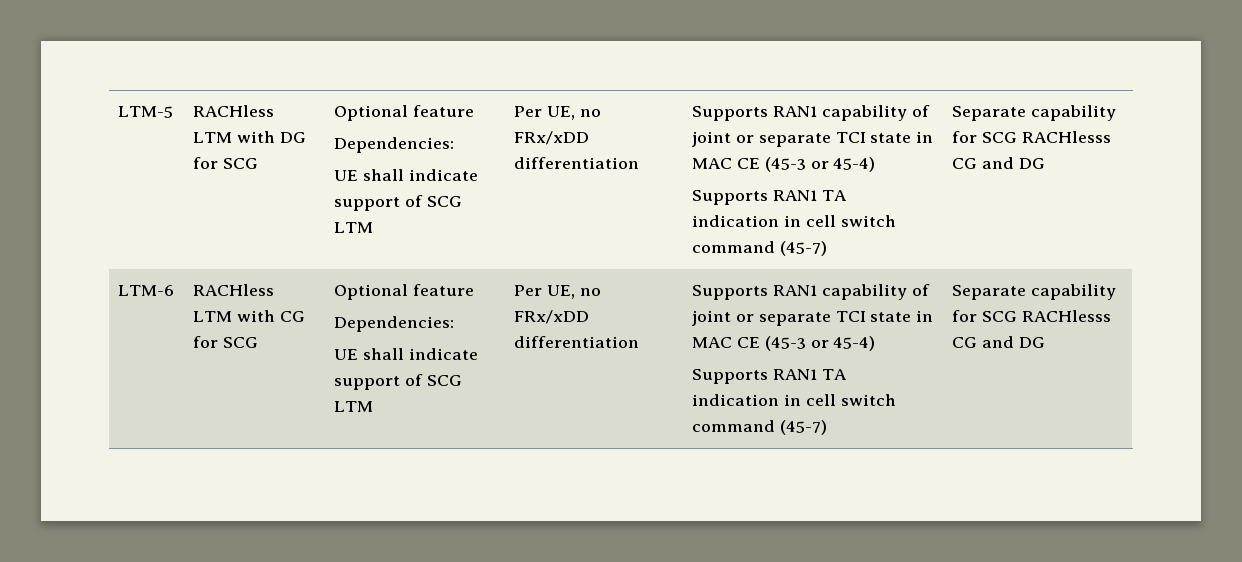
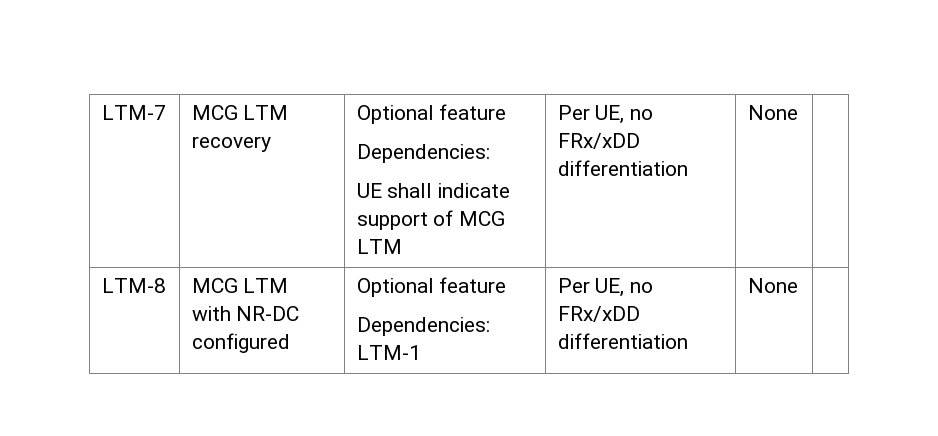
[118,106,174,118] [193,105,275,117] [193,131,306,143] [193,157,259,169] [334,105,475,121] [334,137,455,153] [334,169,478,181] [334,195,462,211] [334,222,374,233] [514,106,601,120] [514,131,590,145] [514,157,640,169] [692,105,930,121] [692,131,934,147] [692,157,876,172] [692,190,847,205] [692,215,896,227] [692,241,828,256] [952,105,1117,121] [952,131,1111,143] [952,157,1045,169] [118,285,175,296] [193,284,275,296] [193,310,305,322] [193,336,259,348] [334,284,475,300] [334,316,455,332] [334,348,478,360] [334,374,462,390] [334,401,374,412] [514,285,601,299] [514,310,590,324] [514,336,640,348] [692,284,930,300] [692,310,934,326] [692,336,876,351] [692,369,847,384] [692,394,896,406] [692,420,828,435] [952,284,1117,300] [952,310,1111,322] [952,336,1045,348] LTM-5 | RACHless LTM with DG for SCG | Optional feature // Dependencies: // UE shall indicate support of SCG LTM | Per UE, no FRx/xDD differentiation | Supports RAN1 capability of joint or separate TCI state in MAC CE (45-3 or 45-4) // Supports RAN1 TA indication in cell switch command (45-7) | Separate capability for SCG RACHlesss CG and DG // LTM-6 | RACHless LTM with CG for SCG | Optional feature // Dependencies: // UE shall indicate support of SCG LTM | Per UE, no FRx/xDD differentiation | Supports RAN1 capability of joint or separate TCI state in MAC CE (45-3 or 45-4) // Supports RAN1 TA indication in cell switch command (45-7) | Separate capability for SCG RACHlesss CG and DG -> [101,105,166,120] [191,105,289,120] [191,136,271,152] [356,104,507,124] [356,144,490,163] [356,183,511,198] [356,210,506,230] [356,239,402,254] [557,105,654,124] [557,133,640,149] [557,160,688,176] [747,105,798,120] [101,278,166,293] [191,278,289,293] [191,306,300,321] [191,333,290,353] [356,277,507,297] [356,317,490,336] [356,345,421,360] [557,278,654,297] [557,306,640,322] [557,333,688,349] [747,278,798,293] LTM-7 | MCG LTM recovery | Optional feature // Dependencies: // UE shall indicate support of MCG LTM | Per UE, no FRx/xDD differentiation | None | // LTM-8 | MCG LTM with NR-DC configured | Optional feature // Dependencies: LTM-1 | Per UE, no FRx/xDD differentiation | None |

